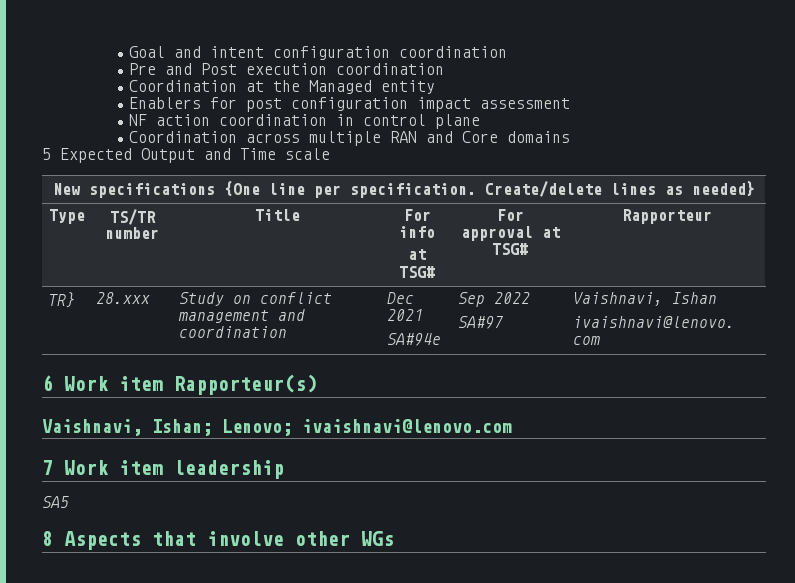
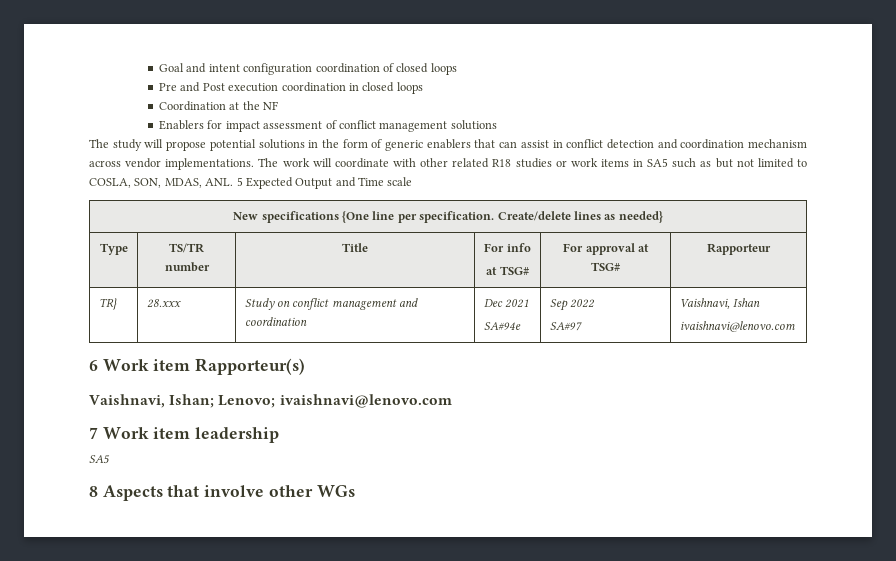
(508, 52) none -> [382,63,457,75] of closed loops
(445, 69) none -> [348,82,423,94] in closed loops
[309,80,436,94] Managed entity -> [263,101,279,110] NF
[246,97,409,112] post configuration -> (223, 124) none
[129,114,481,129] [129,131,571,146] // NF action coordination in control plane // Coordination across multiple RAN and Core domains // -> [325,120,497,132] [89,139,807,151] [89,158,807,170] [89,178,234,188] of conflict management solutions // The study will propose potential solutions in the form of generic enablers that can assist in conflict detection and coordination mechanism across vendor implementations. The work will coordinate with other related R18 studies or work items in SA5 such as but not limited to COSLA, SON, MDAS, ANL.

